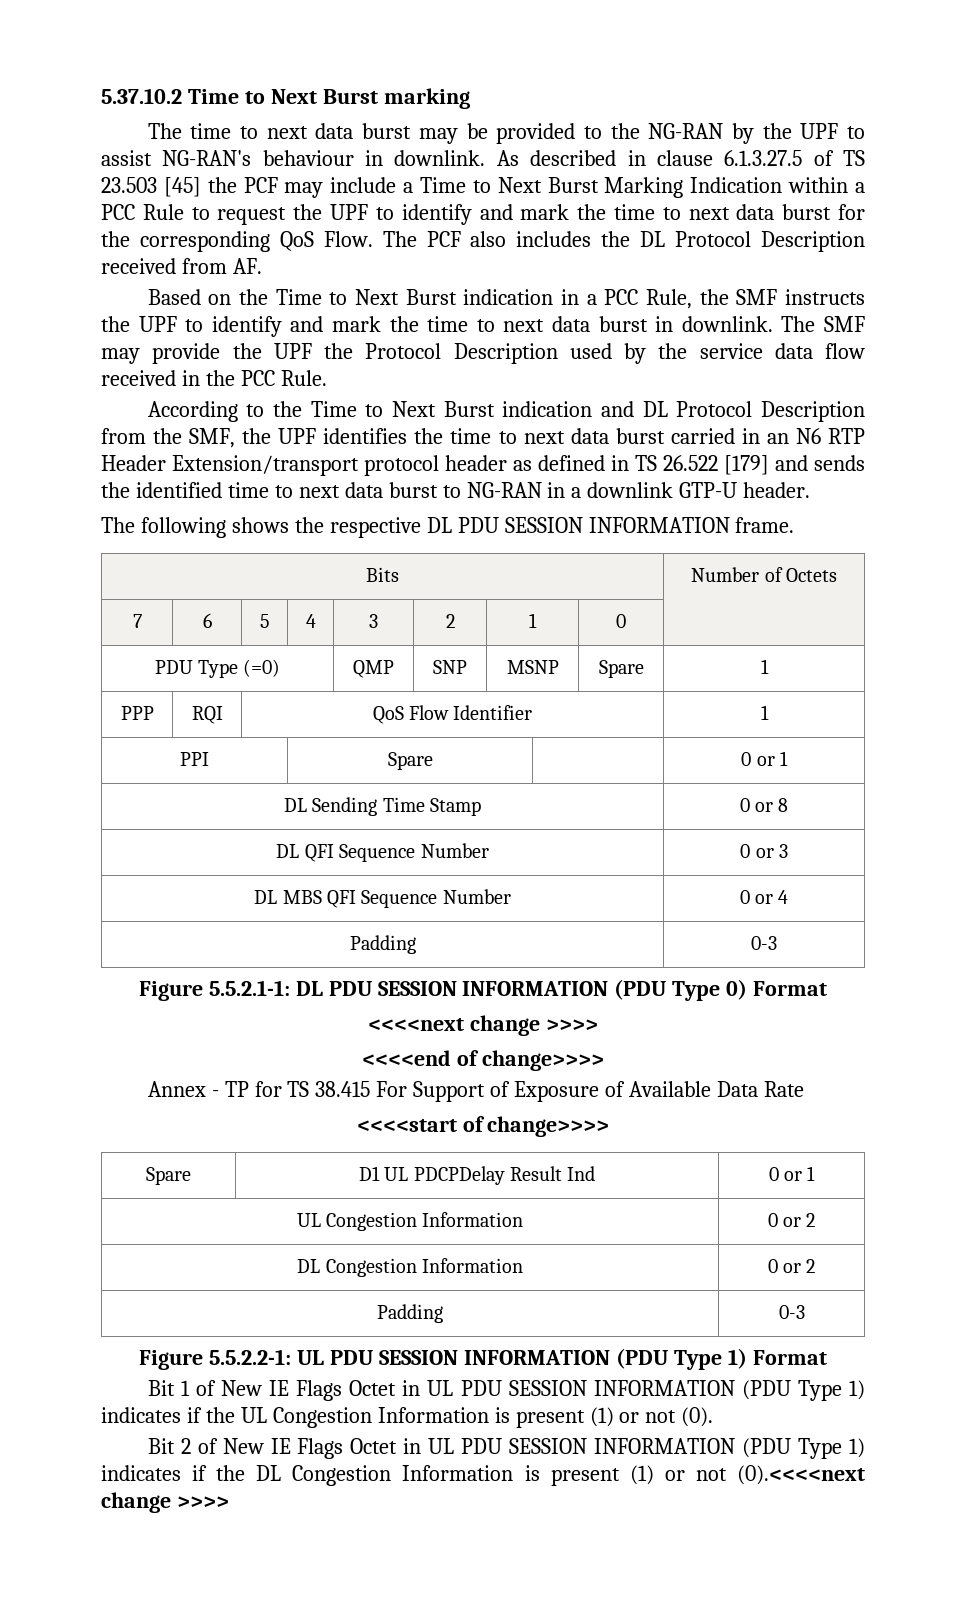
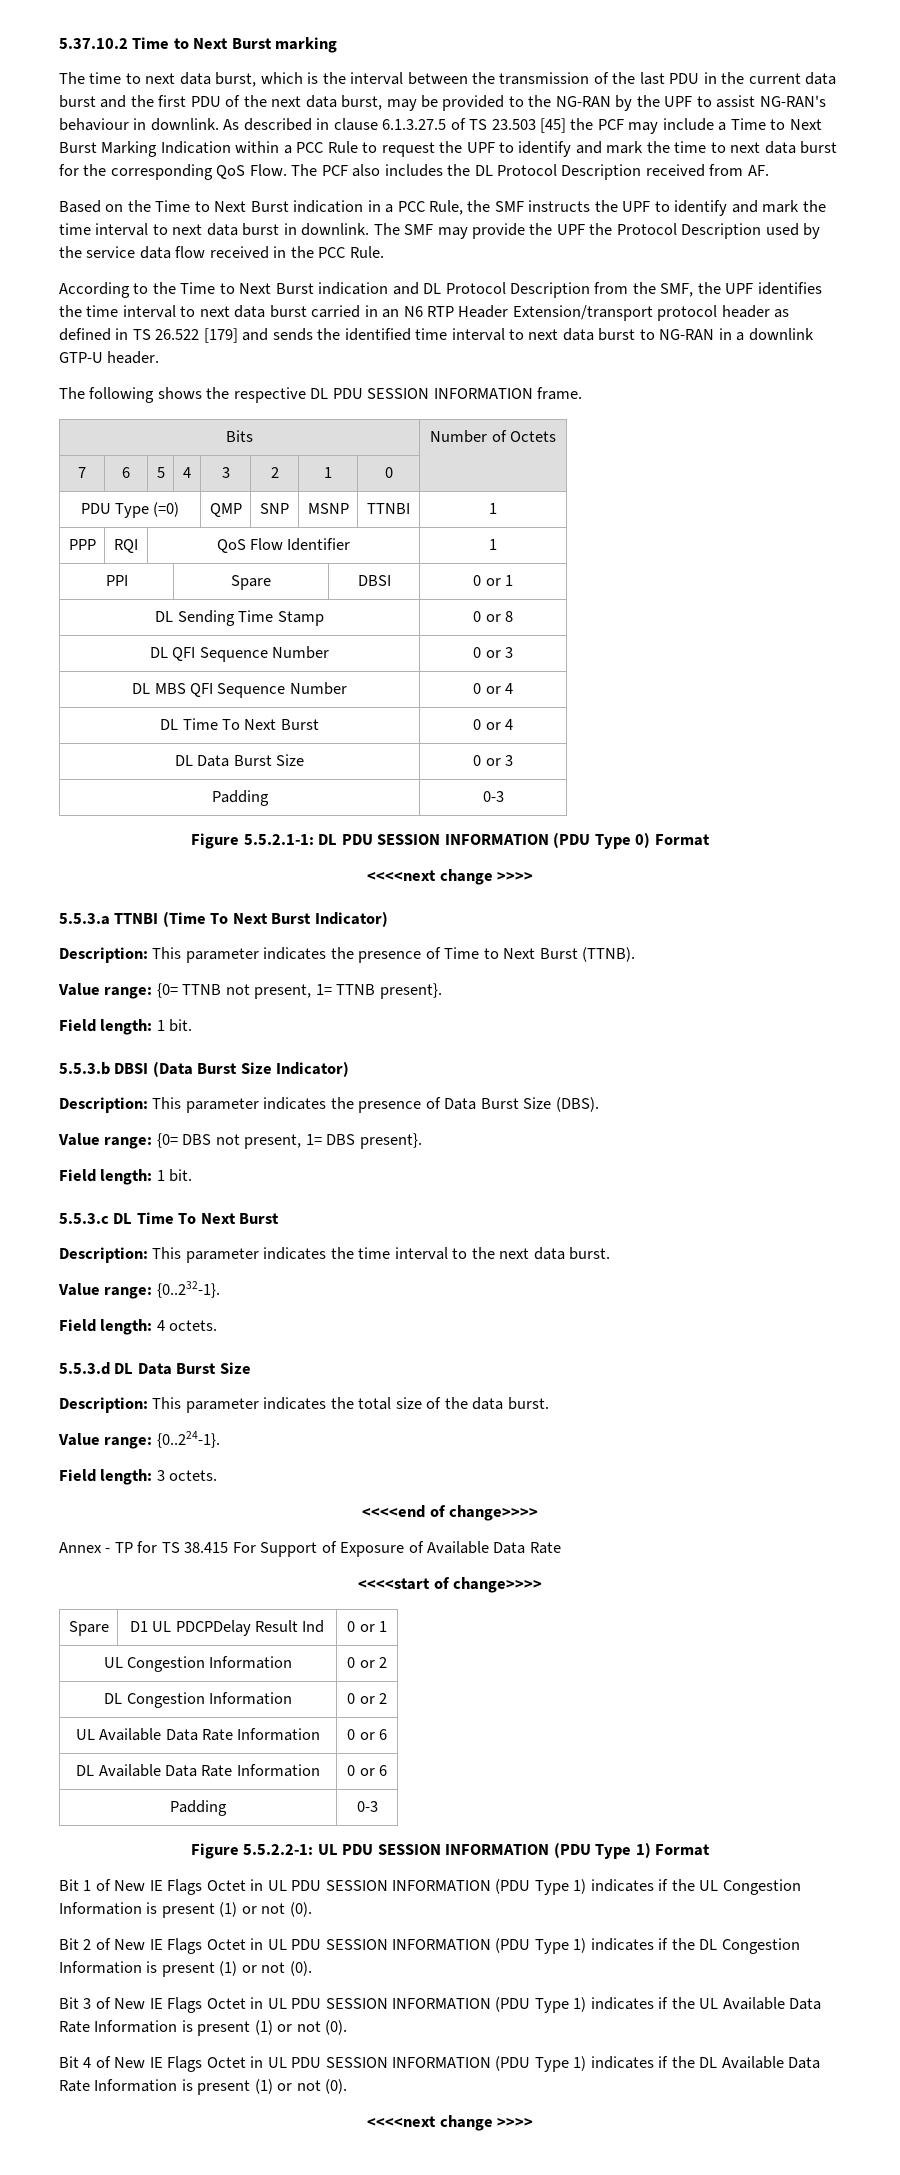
[362,123,412,139] burst -> [215,72,837,87] [59,95,383,110] burst, which is the interval between the transmission of the last PDU in the current data burst and the first PDU of the next data burst,
(469, 324) none -> [95,223,149,236] interval
(492, 436) none -> [122,305,176,318] interval
(269, 490) none -> [451,328,505,341] interval
[598,660,644,678] Spare -> [367,503,410,514] TTNBI
(433, 761) none -> [357,575,391,586] DBSI
(789, 897) none -> [160,718,319,730] [473,719,513,730] [174,754,305,767] [473,755,513,766] // DL Time To Next Burst | 0 or 4 // DL Data Burst Size | 0 or 3
(598, 1025) none -> [59,911,388,927] [59,947,636,963] [58,983,442,999] [59,1019,193,1035] [59,1061,350,1077] [59,1097,599,1113] [58,1133,422,1149] [59,1169,193,1185] [59,1212,280,1224] [59,1247,611,1263] [58,1281,220,1299] [59,1319,218,1335] [59,1362,251,1375] [59,1397,549,1413] [58,1431,220,1449] [59,1469,218,1485] // 5.5.3.a TTNBI (Time To Next Burst Indicator) // Description: This parameter indicates the presence of Time to Next Burst (TTNB). // Value range: {0= TTNB not present, 1= TTNB present}. // Field length: 1 bit. // 5.5.3.b DBSI (Data Burst Size Indicator) // Description: This parameter indicates the presence of Data Burst Size (DBS). // Value range: {0= DBS not present, 1= DBS present}. // Field length: 1 bit. // 5.5.3.c DL Time To Next Burst // Description: This parameter indicates the time interval to the next data burst. // Value range: {0..232-1}. // Field length: 4 octets. // 5.5.3.d DL Data Burst Size // Description: This parameter indicates the total size of the data burst. // Value range: {0..224-1}. // Field length: 3 octets.
(816, 1266) none -> [75,1728,321,1741] [347,1729,387,1740] [76,1764,320,1777] [347,1765,387,1776] // UL Available Data Rate Information | 0 or 6 // DL Available Data Rate Information | 0 or 6
[737,1465,865,1485] (0).<<<<next -> [289,1961,312,1976] [59,1997,822,2013] [59,2020,348,2036] [59,2056,821,2072] [59,2079,348,2095] [367,2116,437,2127] (0). // Bit 3 of New IE Flags Octet in UL PDU SESSION INFORMATION (PDU Type 1) indicates if the UL Available Data Rate Information is present (1) or not (0). // Bit 4 of New IE Flags Octet in UL PDU SESSION INFORMATION (PDU Type 1) indicates if the DL Available Data Rate Information is present (1) or not (0). // <<<<next

